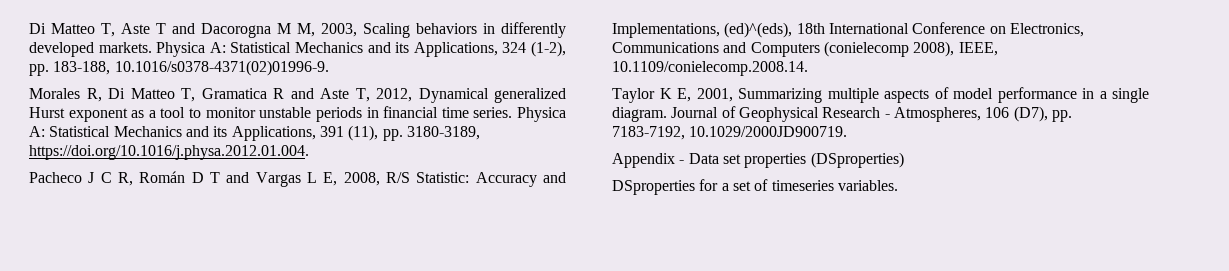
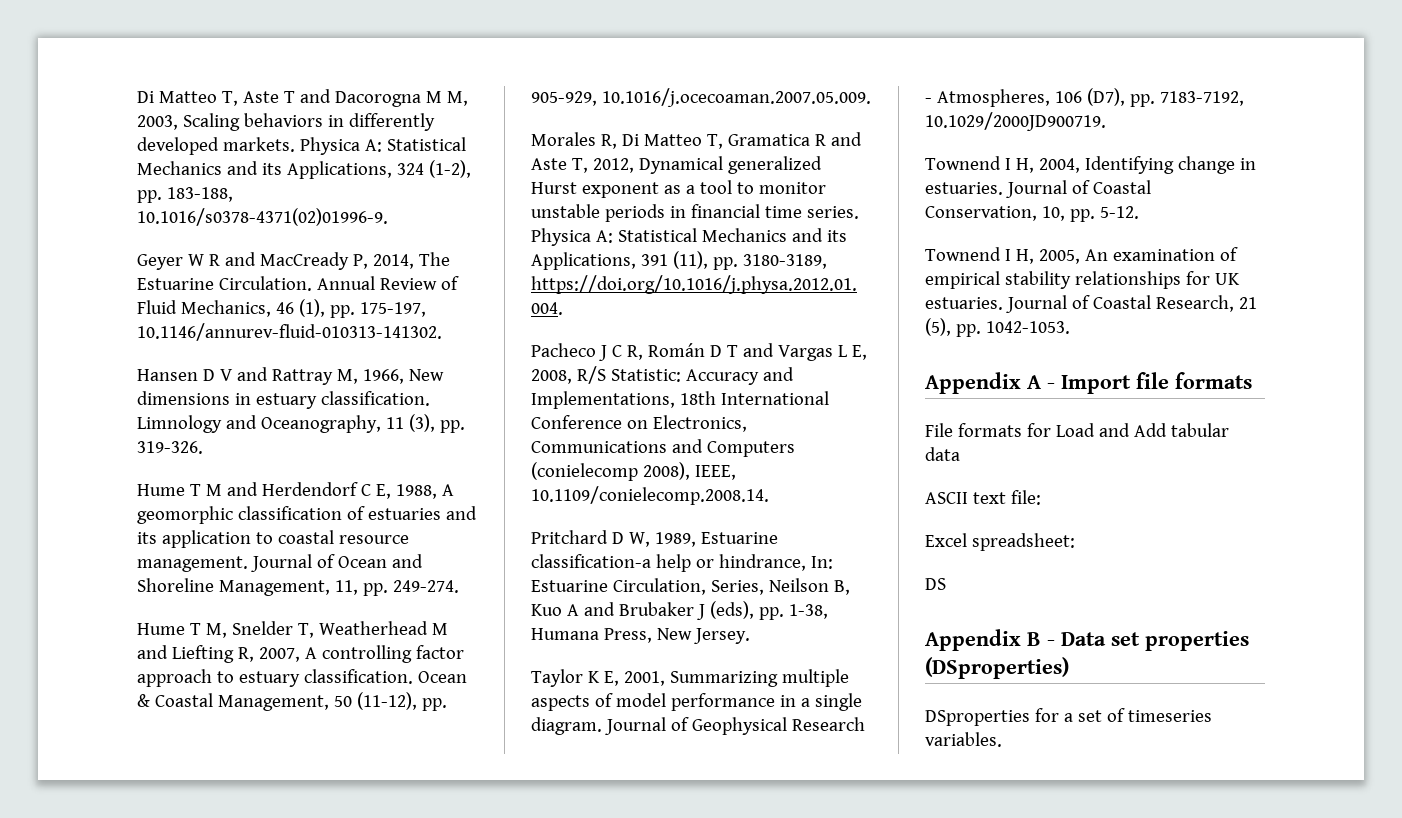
(329, 68) none -> [137,252,450,270] [137,276,459,291] [137,299,426,318] [137,323,442,341] [137,367,444,385] [137,391,430,409] [137,414,465,433] [137,441,203,454] [137,482,454,499] [137,506,477,524] [137,530,409,548] [137,554,423,572] [137,578,459,596] [137,621,448,638] [137,645,464,663] [137,669,467,687] [137,692,447,711] [531,88,871,107] // Geyer W R and MacCready P, 2014, The Estuarine Circulation. Annual Review of Fluid Mechanics, 46 (1), pp. 175-197, 10.1146/annurev-fluid-010313-141302. // Hansen D V and Rattray M, 1966, New dimensions in estuary classification. Limnology and Oceanography, 11 (3), pp. 319-326. // Hume T M and Herdendorf C E, 1988, A geomorphic classification of estuaries and its application to coastal resource management. Journal of Ocean and Shoreline Management, 11, pp. 249-274. // Hume T M, Snelder T, Weatherhead M and Liefting R, 2007, A controlling factor approach to estuary classification. Ocean & Coastal Management, 50 (11-12), pp. 905-929, 10.1016/j.ocecoaman.2007.05.009.
[724,22,793,38] (ed)^(eds), -> (675, 400) none
(808, 68) none -> [531,530,778,547] [531,554,833,572] [531,578,850,595] [531,601,828,620] [531,628,750,644] // Pritchard D W, 1989, Estuarine classification-a help or hindrance, In: Estuarine Circulation, Series, Neilson B, Kuo A and Brubaker J (eds), pp. 1-38, Humana Press, New Jersey.
[612,153,675,168] Appendix -> [925,156,1256,174] [925,180,1151,198] [925,206,1139,222] [925,247,1238,264] [925,271,1240,289] [925,295,1257,313] [925,318,1070,337] [925,372,1252,394] [925,423,1229,437] [925,447,960,461] [925,490,1041,505] [925,533,1075,551] [925,578,946,590] [925,629,1041,651] Townend I H, 2004, Identifying change in estuaries. Journal of Coastal Conservation, 10, pp. 5-12. // Townend I H, 2005, An examination of empirical stability relationships for UK estuaries. Journal of Coastal Research, 21 (5), pp. 1042-1053. // Appendix A - Import file formats // File formats for Load and Add tabular data // ASCII text file: // Excel spreadsheet: // DS // Appendix B

